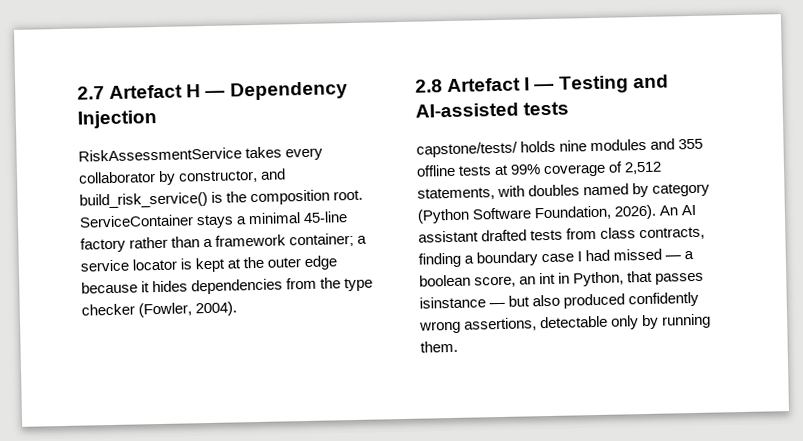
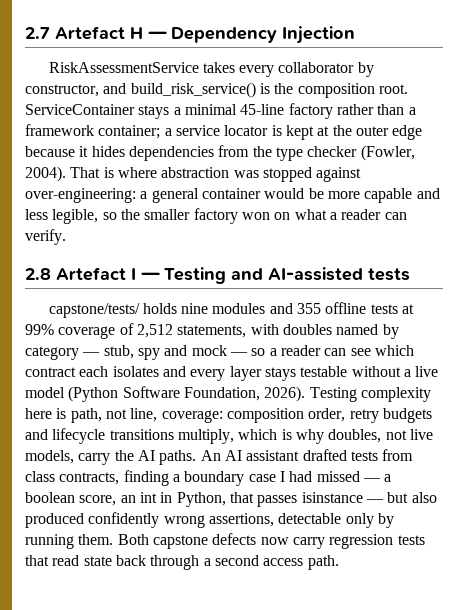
(238, 309) none -> [70,167,362,182] [25,188,440,203] [25,208,407,224] [25,229,66,245] That is where abstraction was stopped against over-engineering: a general container would be more capable and less legible, so the smaller factory won on what a reader can verify.
[417,204,658,224] (Python Software Foundation, 2026). -> [82,345,414,360] [25,366,439,381] [25,386,431,402] [25,408,432,423] [25,428,433,444] [25,450,197,465] — stub, spy and mock — so a reader can see which contract each isolates and every layer stays testable without a live model (Python Software Foundation, 2026). Testing complexity here is path, not line, coverage: composition order, retry budgets and lifecycle transitions multiply, which is why doubles, not live models, carry the AI paths.
(458, 346) none -> [117,533,425,549] [25,555,339,570] Both capstone defects now carry regression tests that read state back through a second access path.

